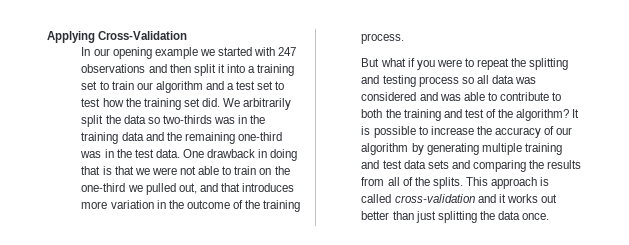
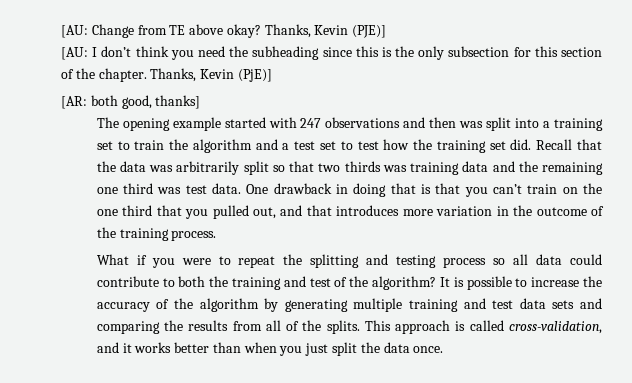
[47,31,188,43] [81,47,110,56] Applying Cross-Validation // In our -> [61,24,387,38] [61,46,602,60] [61,68,272,82] [61,95,201,109] [96,117,119,128] [AU: Change from TE above okay? Thanks, Kevin (PJE)] // [AU: I don’t think you need the subheading since this is the only subsection for this section of the chapter. Thanks, Kevin (PjE)] // [AR: both good, thanks] // The
[199,49,215,56] we -> (221, 124) none
[193,64,225,76] split it -> [459,117,512,131] was split
[136,82,153,90] our -> [169,139,189,150] the
[223,98,292,110] [81,115,266,127] We arbitrarily split the data so two-thirds was in the -> [536,139,603,150] [96,161,407,175] Recall that the data was arbitrarily split so that two thirds was
[237,132,282,141] [80,149,132,158] one-third was in the -> [96,183,182,194] one third was
[134,166,290,175] [81,183,143,192] we were not able to train on the one-third we -> [464,183,602,197] [96,205,209,219] you can’t train on the one third that you
[361,58,406,67] But what -> [96,254,129,265] What
[515,77,537,84] [361,92,497,101] was considered and was able to -> [569,254,602,265] could
[556,127,573,135] our -> [173,298,193,309] the
[394,194,475,203] cross-validation -> [509,321,603,334] cross-validation,
[540,194,557,203] out -> (172, 347) none
[415,211,477,223] just splitting -> [243,342,357,356] when you just split

